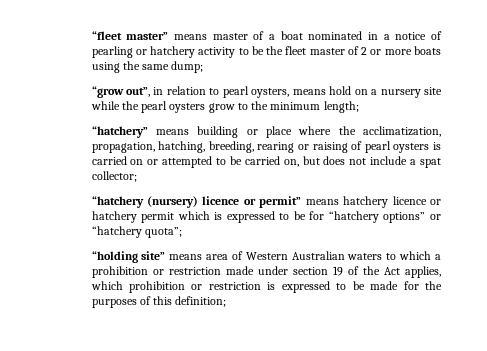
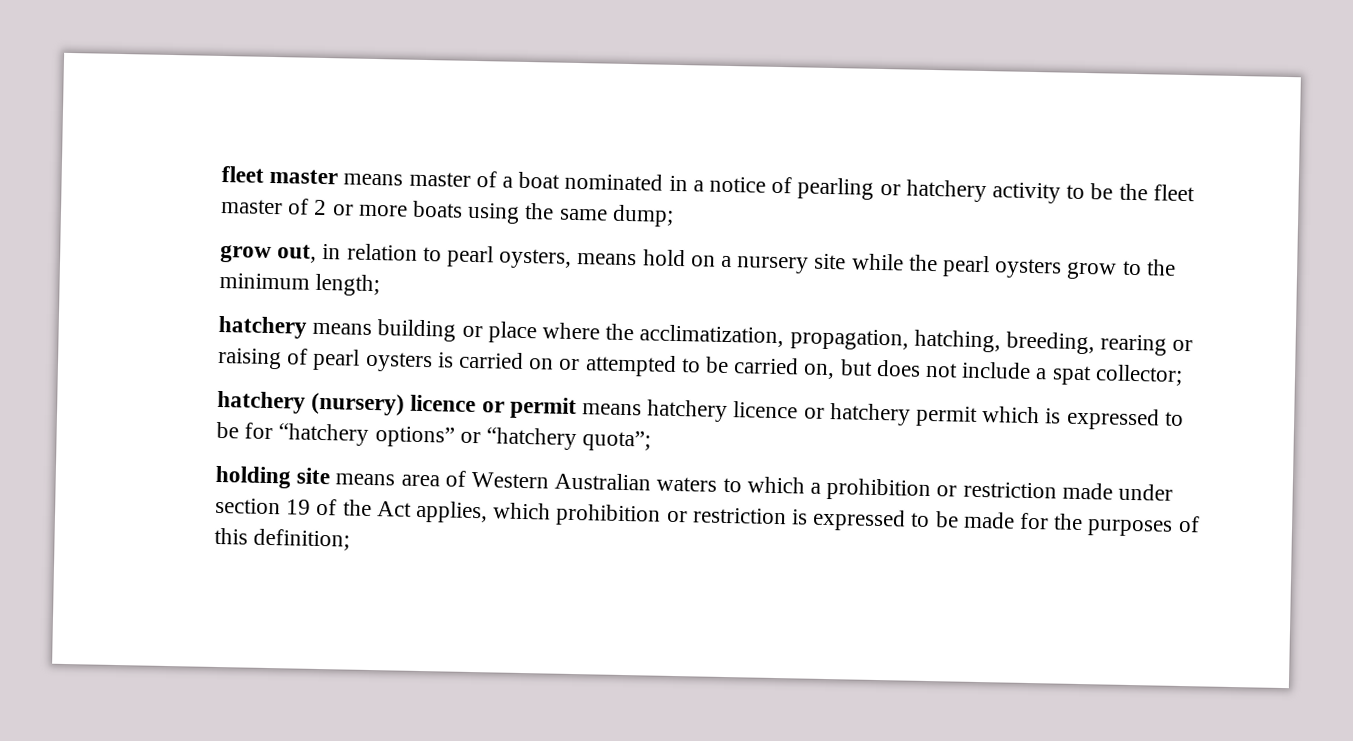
[91,31,169,40] “fleet master” -> [220,165,339,185] fleet master
[91,86,151,98] “grow out”, -> [219,244,318,263] grow out,
[91,126,148,138] “hatchery” -> [217,315,307,339] hatchery
[91,196,144,208] “hatchery -> [216,390,306,414] hatchery
[259,196,302,208] permit” -> [509,396,577,420] permit
[91,251,166,263] “holding site” -> [214,465,332,489] holding site

